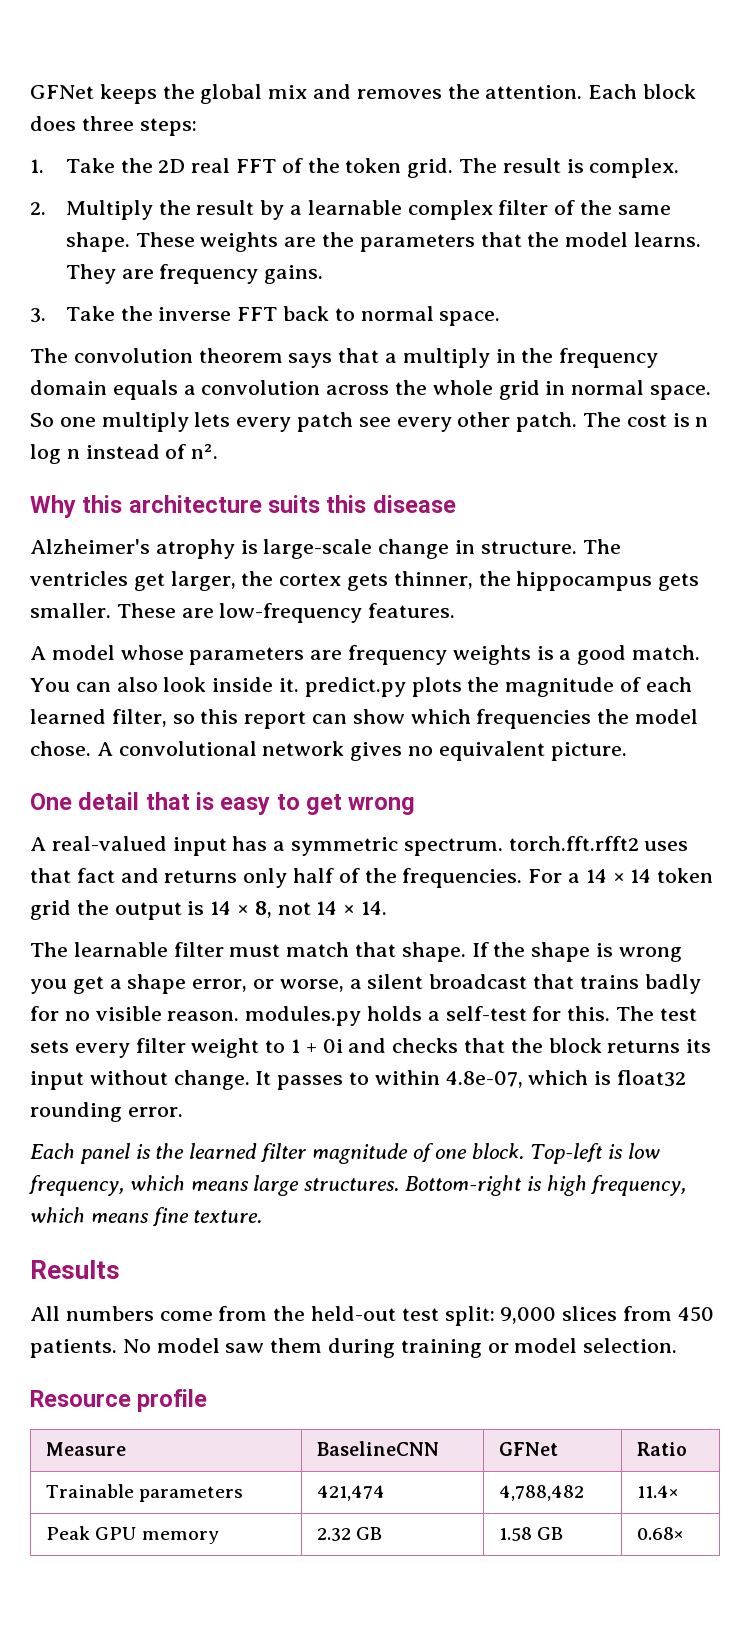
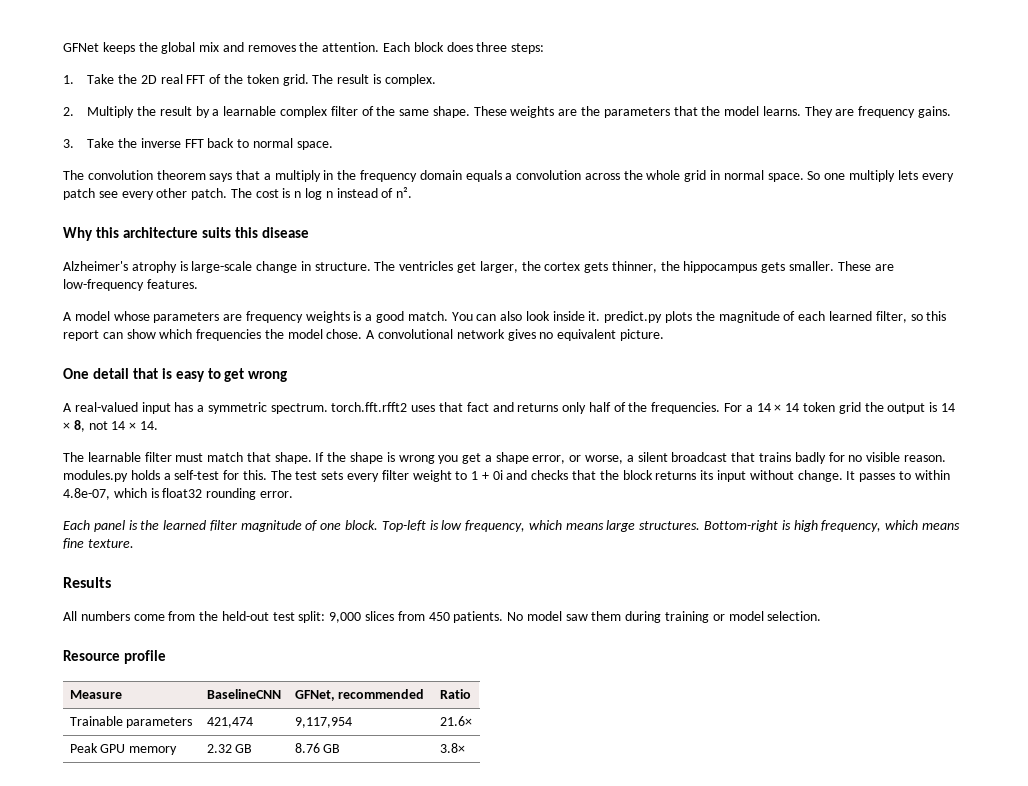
[499,1442,559,1456] GFNet -> [294,689,425,701] GFNet, recommended
[499,1485,585,1501] [637,1485,680,1498] 4,788,482 | 11.4× -> [294,717,352,728] [439,716,472,726] 9,117,954 | 21.6×
[499,1527,564,1541] [637,1527,685,1540] 1.58 GB | 0.68× -> [294,743,341,753] [439,743,465,753] 8.76 GB | 3.8×

